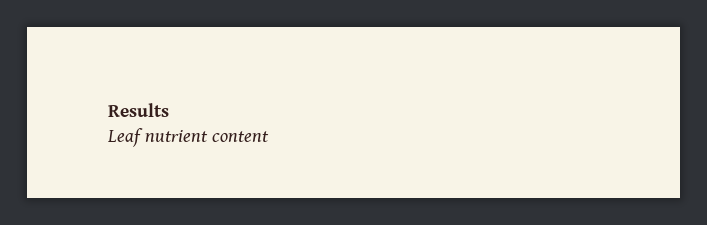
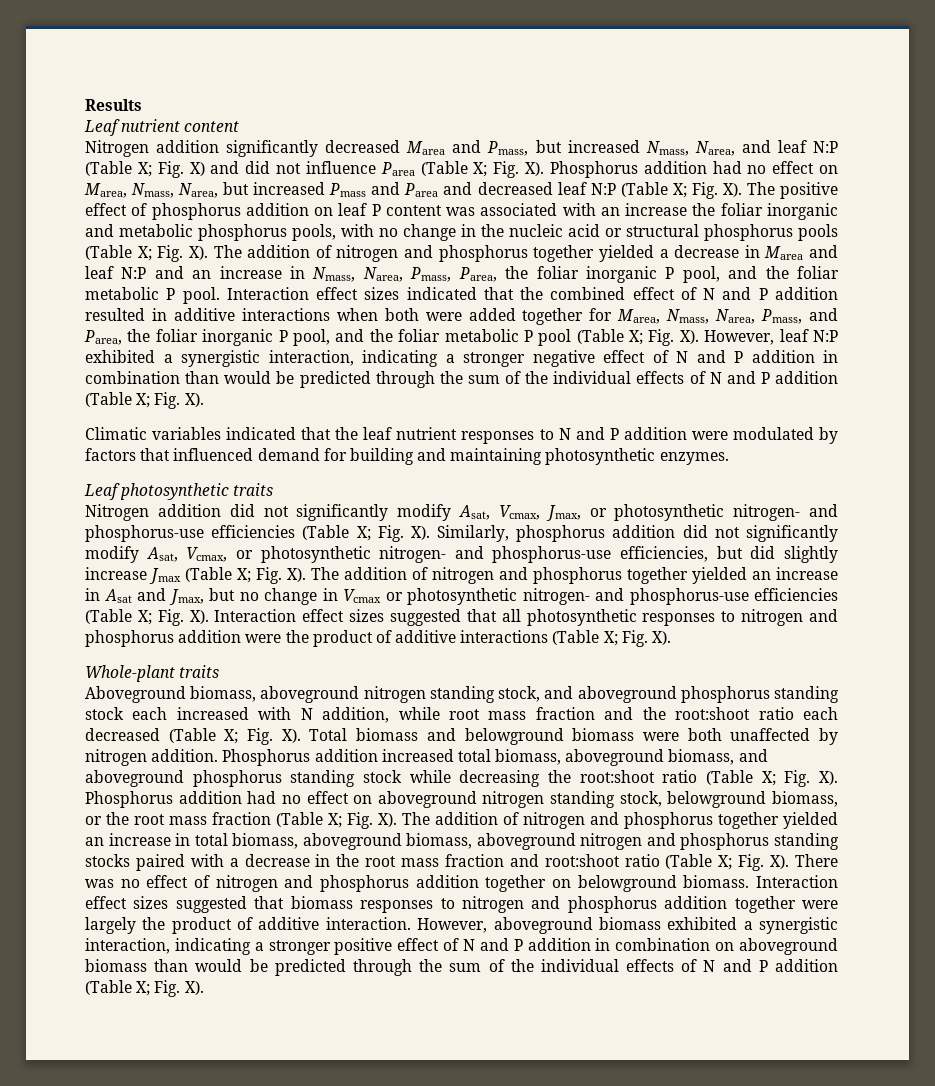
(269, 136) none -> [85,140,839,157] [85,161,839,178] [84,182,838,199] [85,203,838,220] [85,224,838,241] [85,245,838,262] [85,266,839,283] [85,287,838,304] [85,308,839,325] [84,329,839,346] [85,350,838,367] [85,371,838,388] [85,392,204,409] [85,427,839,444] [85,448,729,465] [84,483,274,500] [85,504,839,521] [85,525,838,542] [85,546,838,563] [85,567,838,584] [85,588,838,605] [85,609,838,626] [85,630,672,647] [85,665,220,682] [85,686,839,703] [85,707,839,723] [85,728,839,745] [85,749,768,766] [85,770,838,787] [85,791,838,808] [85,812,838,829] [85,833,839,850] [85,854,838,871] [85,875,838,892] [85,896,838,913] [85,917,839,934] [85,938,838,955] [85,959,838,976] [85,980,204,997] // Nitrogen addition significantly decreased Marea and Pmass, but increased Nmass, Narea, and leaf N:P (Table X; Fig. X) and did not influence Parea (Table X; Fig. X). Phosphorus addition had no effect on Marea, Nmass, Narea, but increased Pmass and Parea and decreased leaf N:P (Table X; Fig. X). The positive effect of phosphorus addition on leaf P content was associated with an increase the foliar inorganic and metabolic phosphorus pools, with no change in the nucleic acid or structural phosphorus pools (Table X; Fig. X). The addition of nitrogen and phosphorus together yielded a decrease in Marea and leaf N:P and an increase in Nmass, Narea, Pmass, Parea, the foliar inorganic P pool, and the foliar metabolic P pool. Interaction effect sizes indicated that the combined effect of N and P addition resulted in additive interactions when both were added together for Marea, Nmass, Narea, Pmass, and Parea, the foliar inorganic P pool, and the foliar metabolic P pool (Table X; Fig. X). However, leaf N:P exhibited a synergistic interaction, indicating a stronger negative effect of N and P addition in combination than would be predicted through the sum of the individual effects of N and P addition (Table X; Fig. X). // Climatic variables indicated that the leaf nutrient responses to N and P addition were modulated by factors that influenced demand for building and maintaining photosynthetic enzymes. // Leaf photosynthetic traits // Nitrogen addition did not significantly modify Asat, Vcmax, Jmax, or photosynthetic nitrogen- and phosphorus-use efficiencies (Table X; Fig. X). Similarly, phosphorus addition did not significantly modify Asat, Vcmax, or photosynthetic nitrogen- and phosphorus-use efficiencies, but did slightly increase Jmax (Table X; Fig. X). The addition of nitrogen and phosphorus together yielded an increase in Asat and Jmax, but no change in Vcmax or photosynthetic nitrogen- and phosphorus-use efficiencies (Table X; Fig. X). Interaction effect sizes suggested that all photosynthetic responses to nitrogen and phosphorus addition were the product of additive interactions (Table X; Fig. X). // Whole-plant traits // Aboveground biomass, aboveground nitrogen standing stock, and aboveground phosphorus standing stock each increased with N addition, while root mass fraction and the root:shoot ratio each decreased (Table X; Fig. X). Total biomass and belowground biomass were both unaffected by nitrogen addition. Phosphorus addition increased total biomass, aboveground biomass, and aboveground phosphorus standing stock while decreasing the root:shoot ratio (Table X; Fig. X). Phosphorus addition had no effect on aboveground nitrogen standing stock, belowground biomass, or the root mass fraction (Table X; Fig. X). The addition of nitrogen and phosphorus together yielded an increase in total biomass, aboveground biomass, aboveground nitrogen and phosphorus standing stocks paired with a decrease in the root mass fraction and root:shoot ratio (Table X; Fig. X). There was no effect of nitrogen and phosphorus addition together on belowground biomass. Interaction effect sizes suggested that biomass responses to nitrogen and phosphorus addition together were largely the product of additive interaction. However, aboveground biomass exhibited a synergistic interaction, indicating a stronger positive effect of N and P addition in combination on aboveground biomass than would be predicted through the sum of the individual effects of N and P addition (Table X; Fig. X).

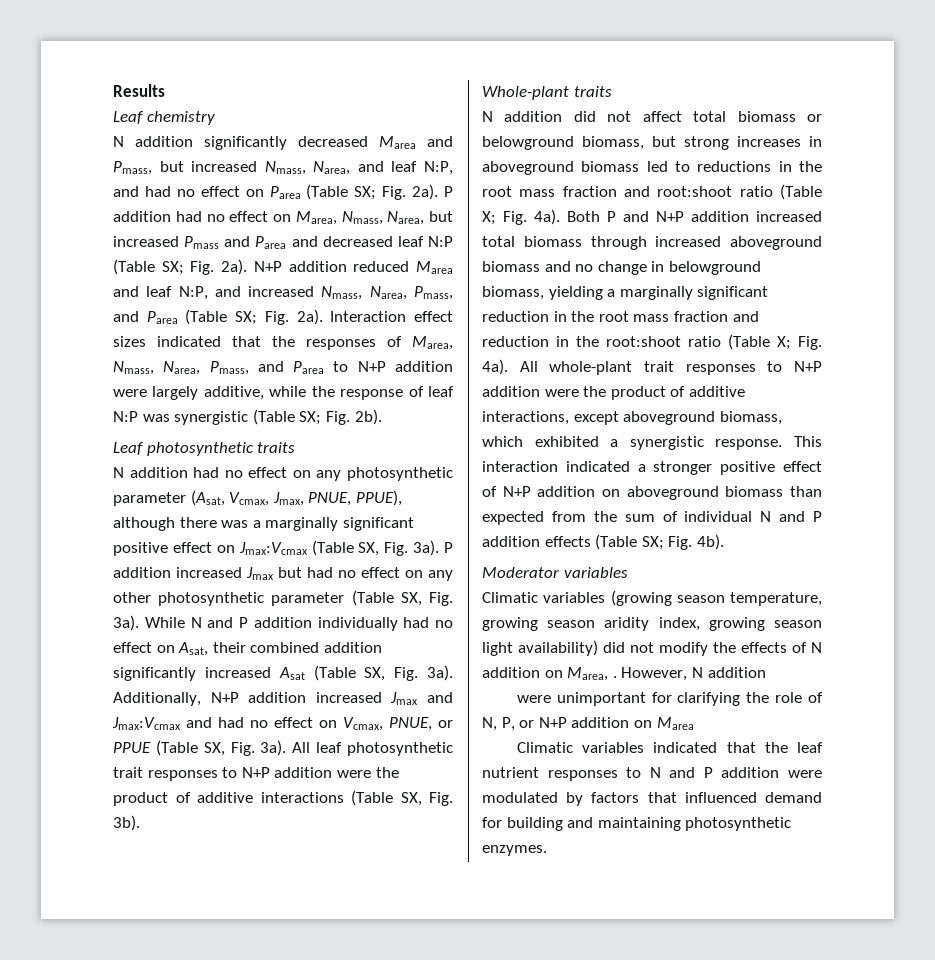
[121,119,240,132] [85,140,149,157] nutrient content // Nitrogen -> [146,111,215,125] [113,136,124,147] chemistry // N
[813,141,839,153] [85,161,638,178] N:P (Table X; Fig. X) and did not influence Parea (Table X; Fig. X). Phosphorus -> [424,161,453,175] [113,184,453,200] N:P, and had no effect on Parea (Table SX; Fig. 2a). P
[672,182,838,199] [85,203,838,220] [85,224,838,241] [85,245,838,262] [85,266,839,283] [85,287,220,304] X; Fig. X). The positive effect of phosphorus addition on leaf P content was associated with an increase the foliar inorganic and metabolic phosphorus pools, with no change in the nucleic acid or structural phosphorus pools (Table X; Fig. X). The addition of nitrogen and phosphorus together yielded a decrease in Marea and leaf N:P and an increase in Nmass, Narea, Pmass, Parea, the foliar inorganic P pool, and the foliar metabolic P pool. -> [161,259,454,275] [113,286,453,300] [113,309,323,325] SX; Fig. 2a). N+P addition reduced Marea and leaf N:P, and increased Nmass, Narea, Pmass, and Parea (Table SX; Fig. 2a).
[550,287,838,300] [85,308,613,325] combined effect of N and P addition resulted in additive interactions when both were added together for -> [306,336,402,350] responses of
[84,329,839,346] [85,350,838,367] [85,371,838,388] [85,392,204,409] Parea, the foliar inorganic P pool, and the foliar metabolic P pool (Table X; Fig. X). However, leaf N:P exhibited a synergistic interaction, indicating a stronger negative effect of N and P addition in combination than would be predicted through the sum of the individual effects of N and P addition (Table X; Fig. X). -> [293,361,453,374] [113,386,454,400] [113,409,382,425] [113,442,296,456] [113,467,454,481] [113,490,402,506] [113,517,414,531] [113,540,453,556] [113,567,453,581] [113,590,453,606] [113,615,453,631] [113,642,382,656] [113,665,453,681] [113,692,453,706] [112,717,453,731] [113,740,453,756] [113,767,399,781] [113,790,453,806] [113,815,140,831] [482,86,612,100] [482,111,822,122] [482,136,822,150] [482,161,822,175] [482,184,822,200] [482,209,822,225] [482,236,822,250] [482,261,761,275] [482,286,769,300] [482,311,759,322] [482,334,822,350] [482,359,822,375] [482,386,745,400] [482,411,782,425] [482,436,822,450] [482,461,822,475] [482,486,822,500] [482,511,822,525] [482,534,724,550] [482,567,628,578] [482,590,822,606] [482,617,822,631] [482,640,822,656] [482,667,766,681] [516,692,823,706] [482,717,694,731] Parea to N+P addition were largely additive, while the response of leaf N:P was synergistic (Table SX; Fig. 2b). // Leaf photosynthetic traits // N addition had no effect on any photosynthetic parameter (Asat, Vcmax, Jmax, PNUE, PPUE), although there was a marginally significant positive effect on Jmax:Vcmax (Table SX, Fig. 3a). P addition increased Jmax but had no effect on any other photosynthetic parameter (Table SX, Fig. 3a). While N and P addition individually had no effect on Asat, their combined addition significantly increased Asat (Table SX, Fig. 3a). Additionally, N+P addition increased Jmax and Jmax:Vcmax and had no effect on Vcmax, PNUE, or PPUE (Table SX, Fig. 3a). All leaf photosynthetic trait responses to N+P addition were the product of additive interactions (Table SX, Fig. 3b). // Whole-plant traits // N addition did not affect total biomass or belowground biomass, but strong increases in aboveground biomass led to reductions in the root mass fraction and root:shoot ratio (Table X; Fig. 4a). Both P and N+P addition increased total biomass through increased aboveground biomass and no change in belowground biomass, yielding a marginally significant reduction in the root mass fraction and reduction in the root:shoot ratio (Table X; Fig. 4a). All whole-plant trait responses to N+P addition were the product of additive interactions, except aboveground biomass, which exhibited a synergistic response. This interaction indicated a stronger positive effect of N+P addition on aboveground biomass than expected from the sum of individual N and P addition effects (Table SX; Fig. 4b). // Moderator variables // Climatic variables (growing season temperature, growing season aridity index, growing season light availability) did not modify the effects of N addition on Marea, . However, N addition // were unimportant for clarifying the role of N, P, or N+P addition on Marea
[84,483,274,500] [85,504,839,521] [85,525,838,542] [85,546,838,563] [85,567,838,584] [85,588,838,605] [85,609,838,626] [85,630,672,647] [85,665,220,682] [85,686,839,703] [85,707,839,723] [85,728,839,745] [85,749,768,766] [85,770,838,787] [85,791,838,808] [85,812,838,829] [85,833,839,850] [85,854,838,871] [85,875,838,892] [85,896,838,913] [85,917,839,934] [85,938,838,955] [85,959,838,976] [85,980,204,997] // Leaf photosynthetic traits // Nitrogen addition did not significantly modify Asat, Vcmax, Jmax, or photosynthetic nitrogen- and phosphorus-use efficiencies (Table X; Fig. X). Similarly, phosphorus addition did not significantly modify Asat, Vcmax, or photosynthetic nitrogen- and phosphorus-use efficiencies, but did slightly increase Jmax (Table X; Fig. X). The addition of nitrogen and phosphorus together yielded an increase in Asat and Jmax, but no change in Vcmax or photosynthetic nitrogen- and phosphorus-use efficiencies (Table X; Fig. X). Interaction effect sizes suggested that all photosynthetic responses to nitrogen and phosphorus addition were the product of additive interactions (Table X; Fig. X). // Whole-plant traits // Aboveground biomass, aboveground nitrogen standing stock, and aboveground phosphorus standing stock each increased with N addition, while root mass fraction and the root:shoot ratio each decreased (Table X; Fig. X). Total biomass and belowground biomass were both unaffected by nitrogen addition. Phosphorus addition increased total biomass, aboveground biomass, and aboveground phosphorus standing stock while decreasing the root:shoot ratio (Table X; Fig. X). Phosphorus addition had no effect on aboveground nitrogen standing stock, belowground biomass, or the root mass fraction (Table X; Fig. X). The addition of nitrogen and phosphorus together yielded an increase in total biomass, aboveground biomass, aboveground nitrogen and phosphorus standing stocks paired with a decrease in the root mass fraction and root:shoot ratio (Table X; Fig. X). There was no effect of nitrogen and phosphorus addition together on belowground biomass. Interaction effect sizes suggested that biomass responses to nitrogen and phosphorus addition together were largely the product of additive interaction. However, aboveground biomass exhibited a synergistic interaction, indicating a stronger positive effect of N and P addition in combination on aboveground biomass than would be predicted through the sum of the individual effects of N and P addition (Table X; Fig. X). -> (547, 850) none

